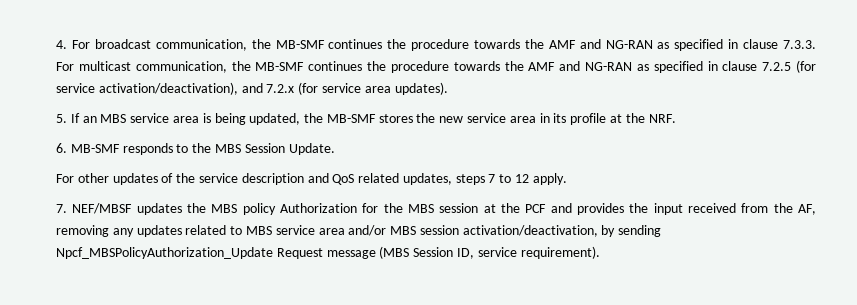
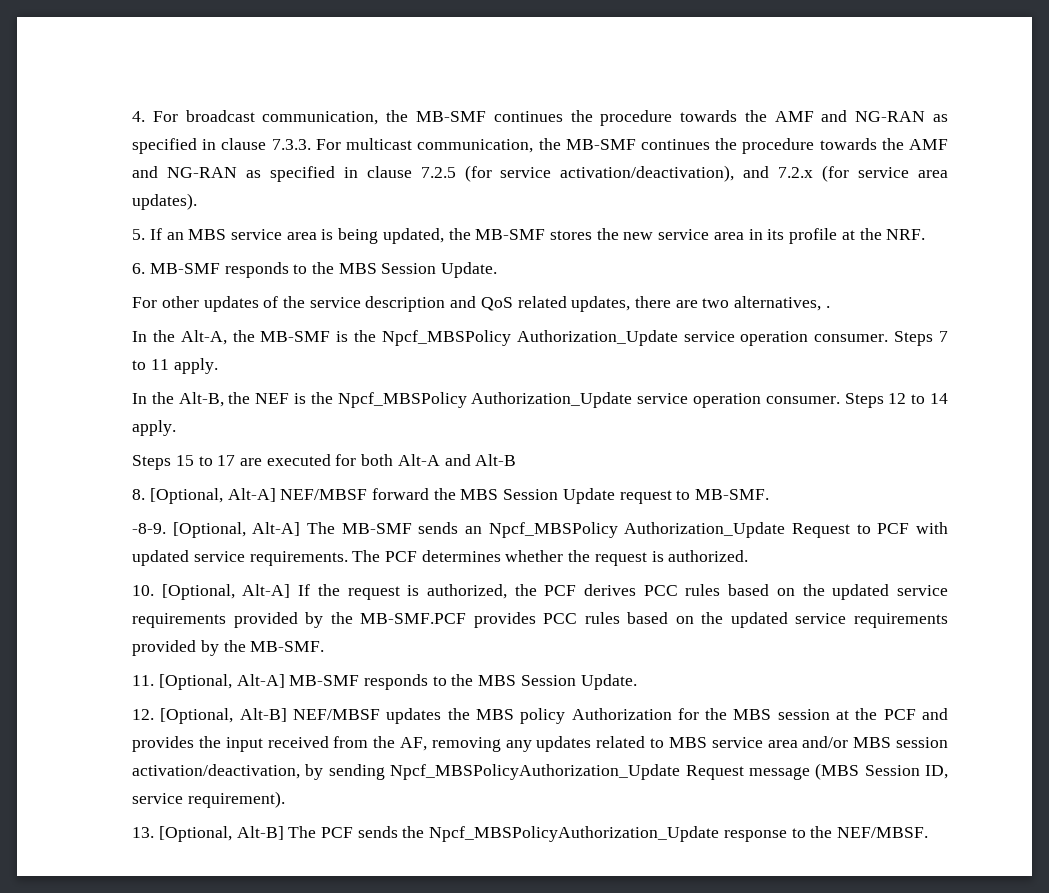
[455,174,485,185] steps -> [635,296,830,311] [132,330,934,346] there are two alternatives, . // In the Alt-A, the MB-SMF is the Npcf_MBSPolicy Authorization_Update service operation consumer. Steps
[515,173,567,185] [56,204,68,213] 12 apply. // 7. -> [150,358,218,374] [132,392,948,408] [132,420,177,436] [132,454,517,470] [132,488,770,504] [132,522,948,538] [132,550,749,566] [132,584,948,600] [132,612,948,628] [132,640,325,656] [132,674,637,690] [132,708,287,724] 11 apply. // In the Alt-B, the NEF is the Npcf_MBSPolicy Authorization_Update service operation consumer. Steps 12 to 14 apply. // Steps 15 to 17 are executed for both Alt-A and Alt-B // 8. [Optional, Alt-A] NEF/MBSF forward the MBS Session Update request to MB-SMF. // -8-9. [Optional, Alt-A] The MB-SMF sends an Npcf_MBSPolicy Authorization_Update Request to PCF with updated service requirements. The PCF determines whether the request is authorized. // 10. [Optional, Alt-A] If the request is authorized, the PCF derives PCC rules based on the updated service requirements provided by the MB-SMF.PCF provides PCC rules based on the updated service requirements provided by the MB-SMF. // 11. [Optional, Alt-A] MB-SMF responds to the MBS Session Update. // 12. [Optional, Alt-B]
(600, 252) none -> [132,826,929,842] // 13. [Optional, Alt-B] The PCF sends the Npcf_MBSPolicyAuthorization_Update response to the NEF/MBSF.

